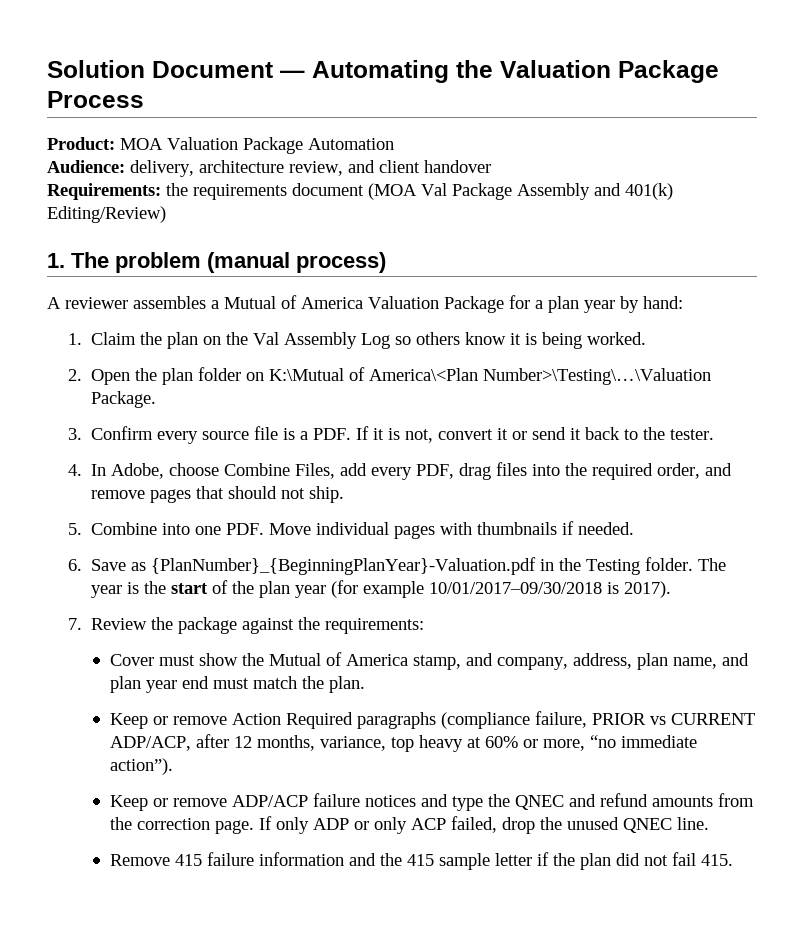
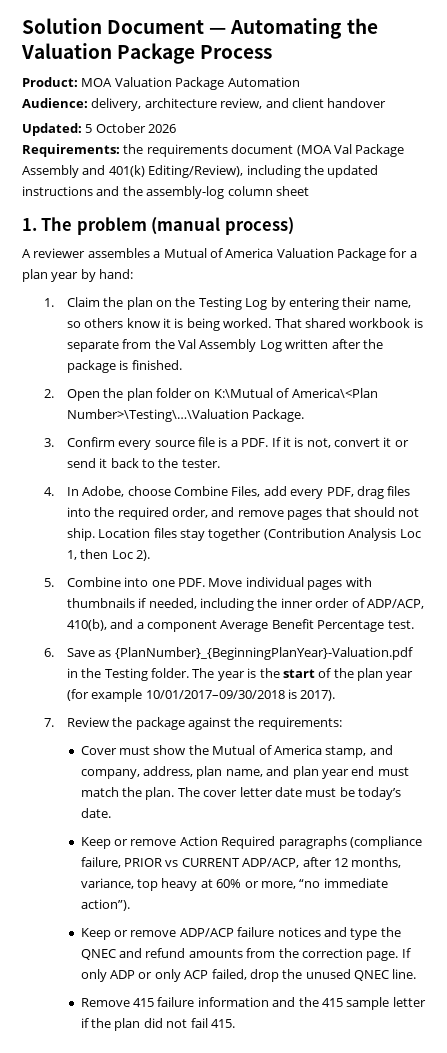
(491, 166) none -> [22,123,177,136] // Updated: 5 October 2026
[47,206,166,223] Editing/Review) -> [148,165,379,178] [22,186,309,199] Editing/Review), including the updated instructions and the assembly-log column sheet
[253,332,391,349] Val Assembly Log -> [198,297,411,310] Testing Log by entering their name,
(647, 338) none -> [274,318,423,328] [66,339,383,352] [66,360,182,373] That shared workbook is separate from the Val Assembly Log written after the package is finished.
(345, 494) none -> [98,528,421,541] [66,549,151,561] Location files stay together (Contribution Analysis Loc 1, then Loc 2).
[578,522,635,535] needed. -> [148,598,424,611] [66,619,414,632] needed, including the inner order of ADP/ACP, 410(b), and a component Average Benefit Percentage test.
(365, 684) none -> [177,787,402,800] [80,808,111,818] The cover letter date must be today’s date.

